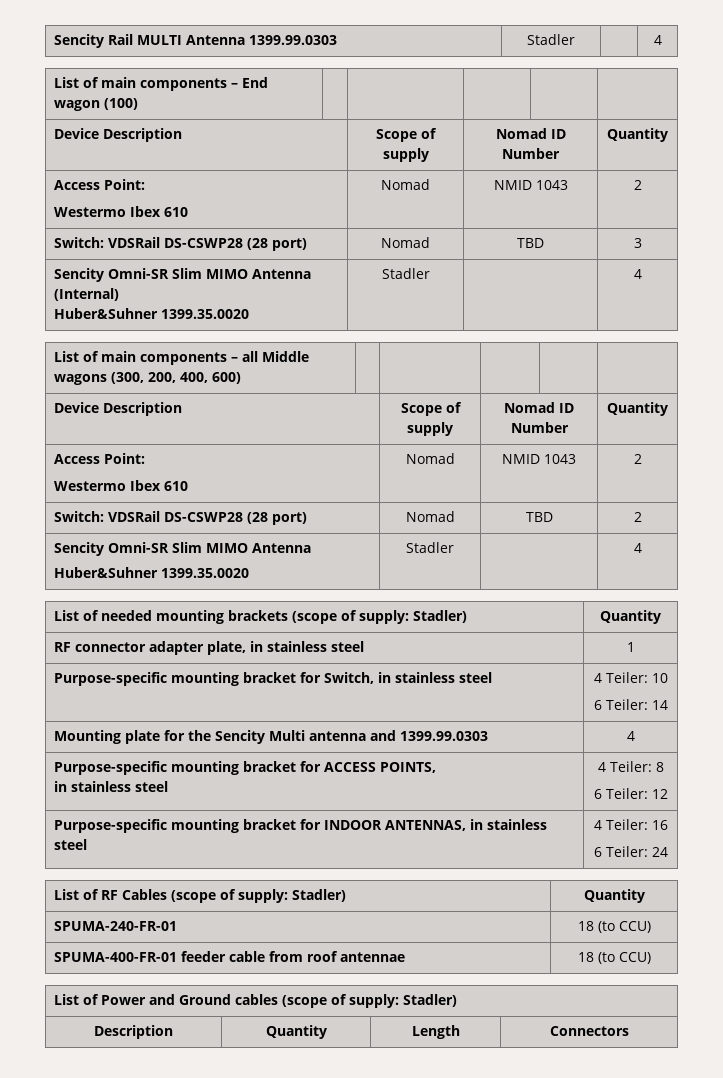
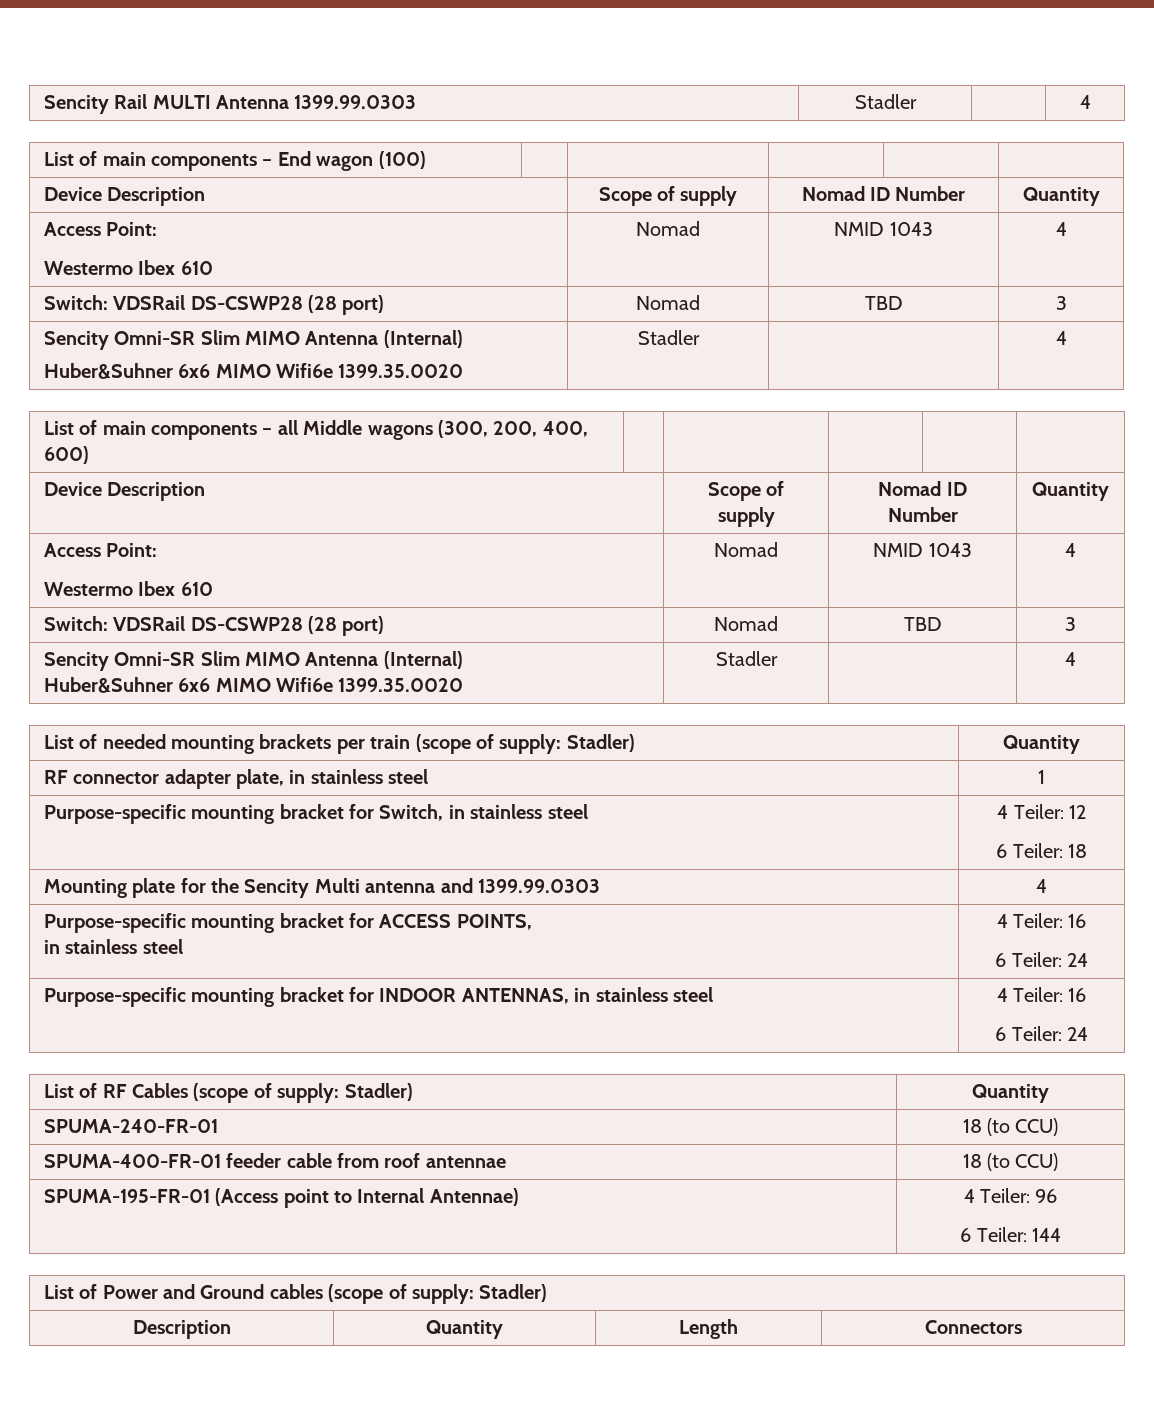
[633,180,642,190] 2 -> [1055,222,1067,236] 4
(158, 313) none -> [178,363,334,378] 6x6 MIMO Wifi6e
[633,454,642,464] [53,511,307,525] [405,511,455,522] [525,512,553,522] [633,512,642,522] [53,542,311,556] [53,567,158,578] 2 // Switch: VDSRail DS-CSWP28 (28 port) | Nomad | TBD | 2 // Sencity Omni-SR Slim MIMO Antenna // Huber&Suhner -> [1065,543,1076,557] [43,616,385,636] [714,616,778,631] [903,617,942,631] [1065,617,1076,631] [43,651,463,671] [43,677,334,693] 4 // Switch: VDSRail DS-CSWP28 (28 port) | Nomad | TBD | 3 // Sencity Omni-SR Slim MIMO Antenna (Internal) // Huber&Suhner 6x6 MIMO Wifi6e
(288, 615) none -> [336,735,411,754] per train
[651,673,668,683] [593,699,668,710] 10 // 6 Teiler: 14 -> [1068,805,1086,819] [996,843,1087,858] 12 // 6 Teiler: 18
[655,762,664,772] [593,788,668,799] 8 // 6 Teiler: 12 -> [1068,914,1087,928] [995,952,1088,967] 16 // 6 Teiler: 24
(651, 958) none -> [43,1188,519,1208] [963,1188,1058,1203] [960,1227,1061,1242] // SPUMA-195-FR-01 (Access point to Internal Antennae) | 4 Teiler: 96 // 6 Teiler: 144

